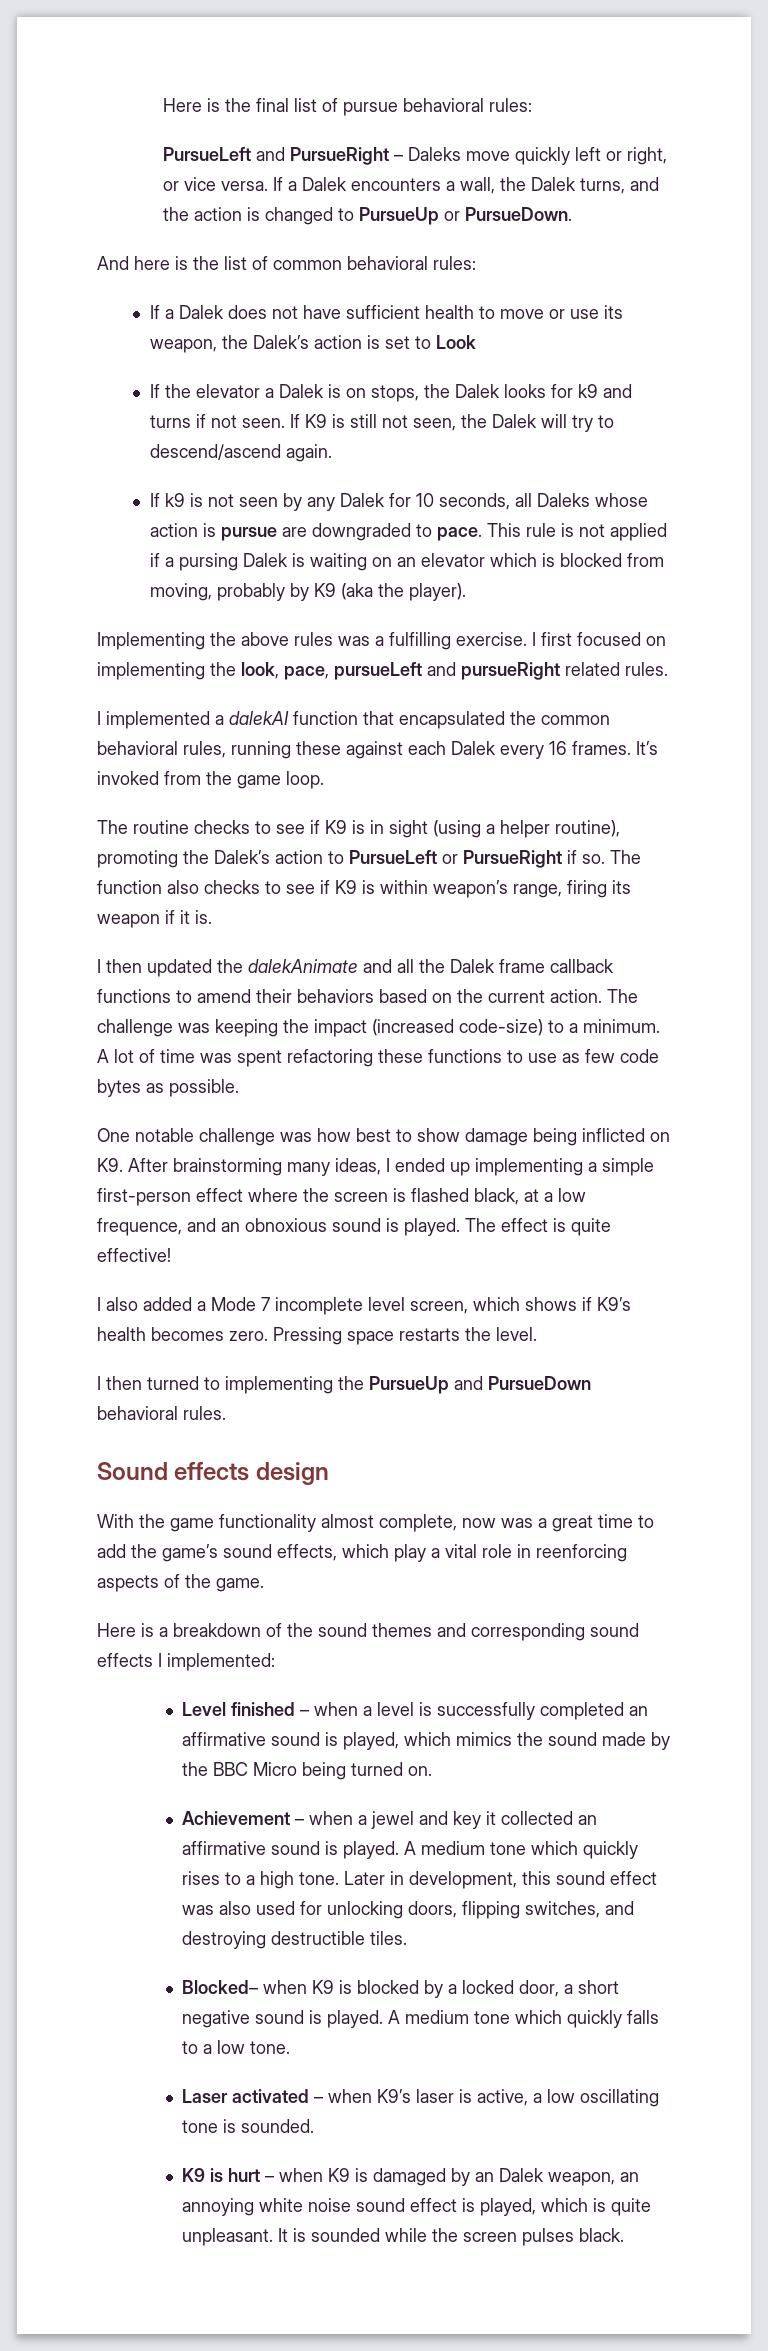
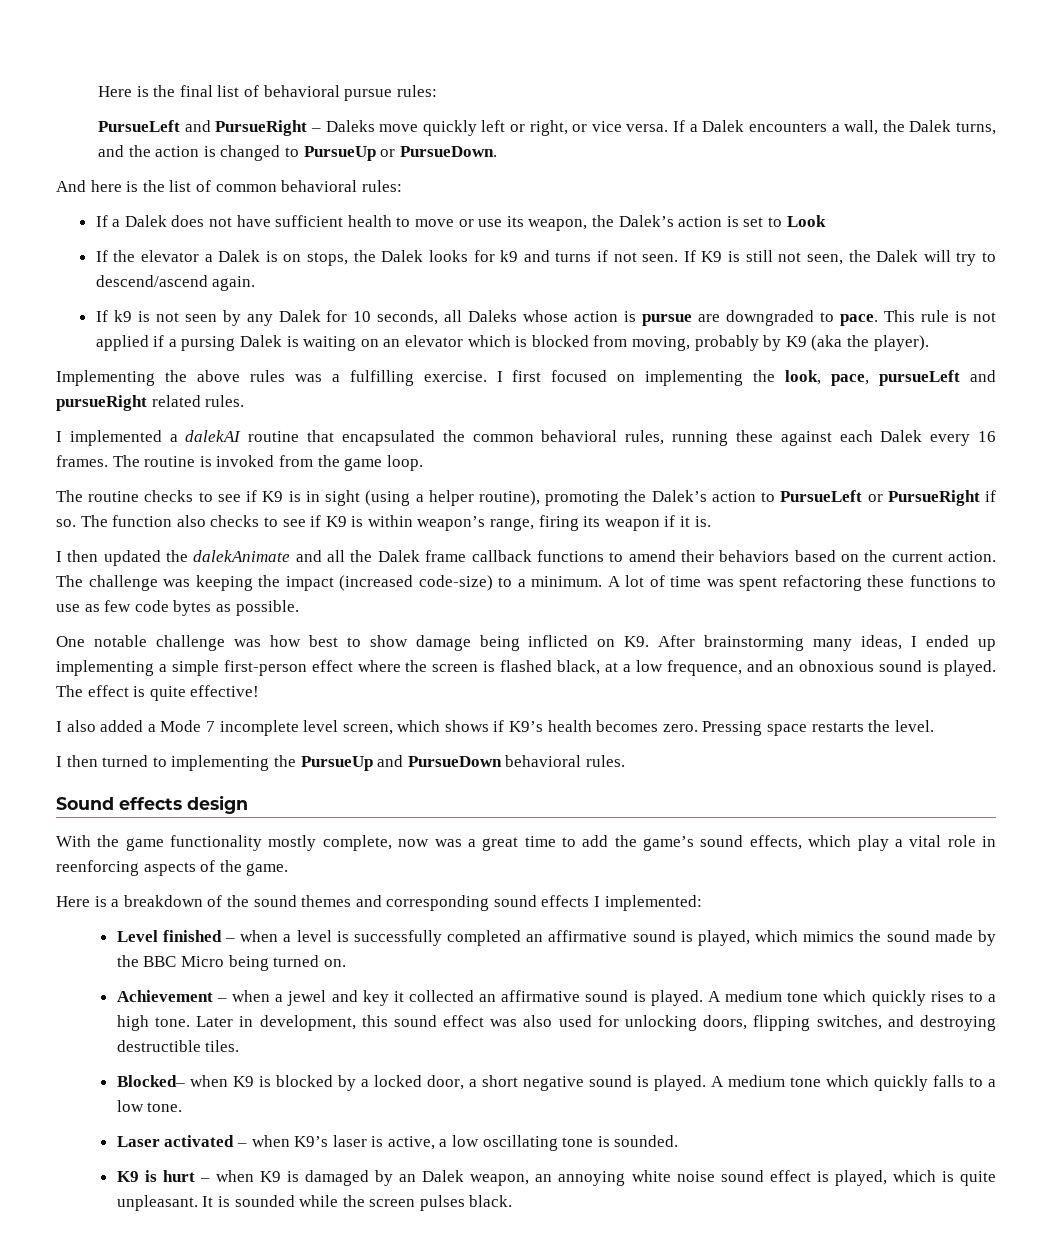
[342,98,484,116] pursue behavioral -> [263,85,393,101] behavioral pursue
[293,711,358,725] function -> [248,431,300,442] routine
[636,741,658,755] It’s -> [112,455,212,467] The routine is
[321,1514,374,1528] almost -> [268,835,317,851] mostly

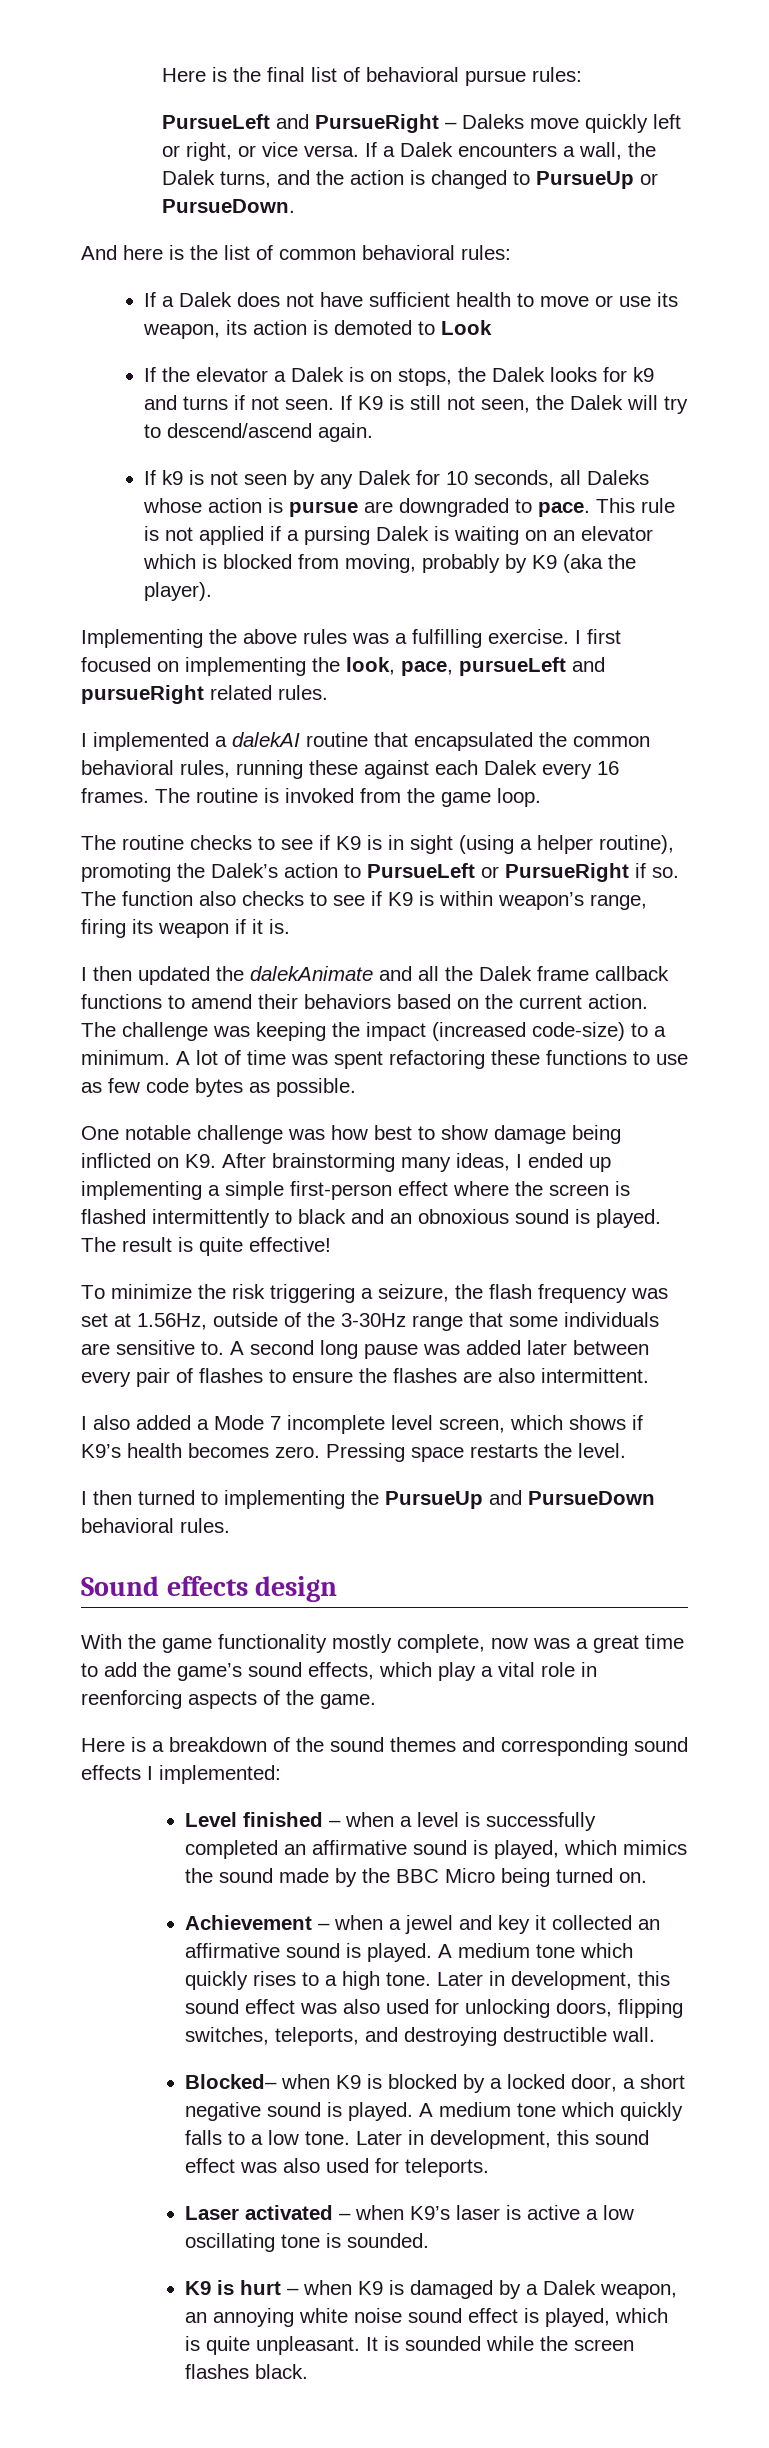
[591,215,764,227] the Dalek’s action is set -> [226,320,413,335] its action is demoted
[556,660,742,676] black, at a low frequence, -> [152,1209,346,1228] intermittently to black
[87,685,129,697] effect -> [122,1237,172,1252] result
(260, 691) none -> [81,1284,668,1303] [81,1312,659,1331] [81,1340,649,1359] [81,1368,649,1387] // To minimize the risk triggering a seizure, the flash frequency was set at 1.56Hz, outside of the 3-30Hz range that some individuals are sensitive to. A second long pause was added later between every pair of flashes to ensure the flashes are also intermittent.
(882, 1022) none -> [274,2027,359,2046] teleports,
[205,1040,240,1052] tiles. -> [611,2027,655,2042] wall.
(183, 1107) none -> [355,2130,649,2149] [184,2158,489,2177] Later in development, this sound effect was also used for teleports.
[387,1136,435,1150] active, -> [526,2205,580,2220] active
[399,1174,417,1182] an -> [525,2284,538,2295] a
[419,1195,465,1211] pulses -> [184,2364,249,2379] flashes

